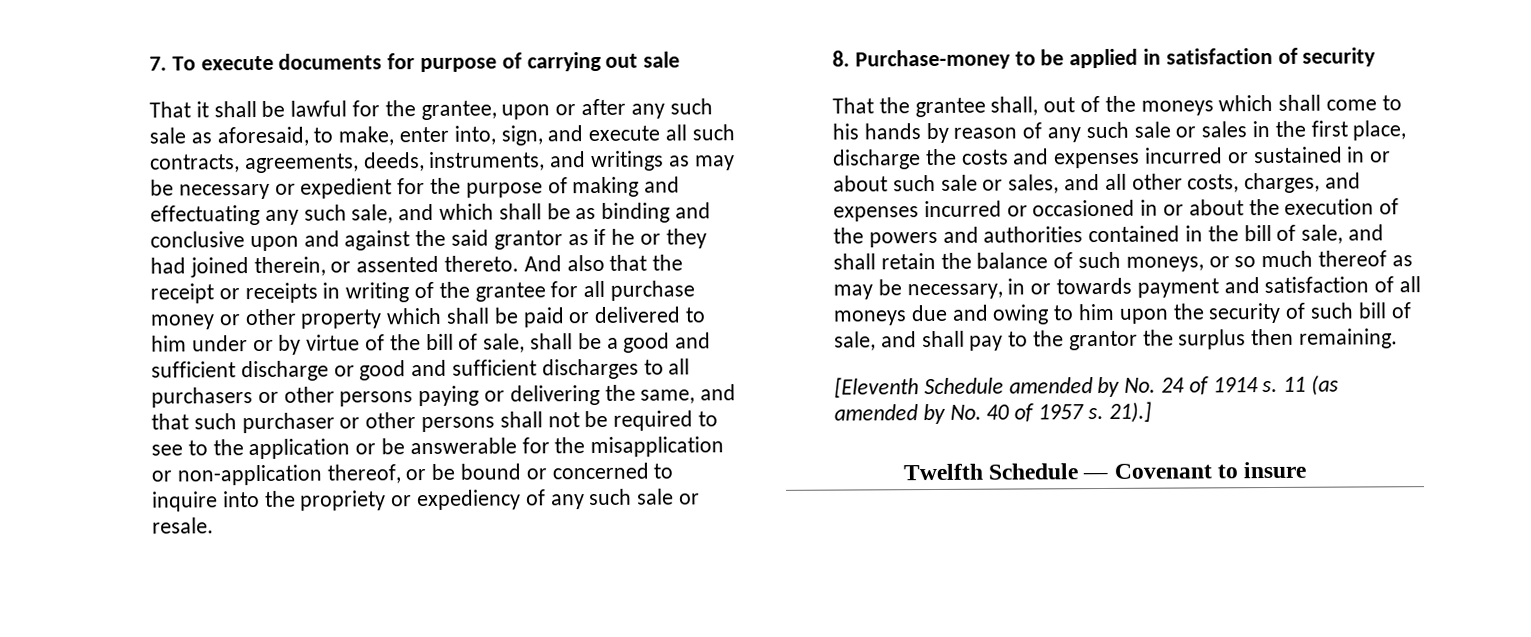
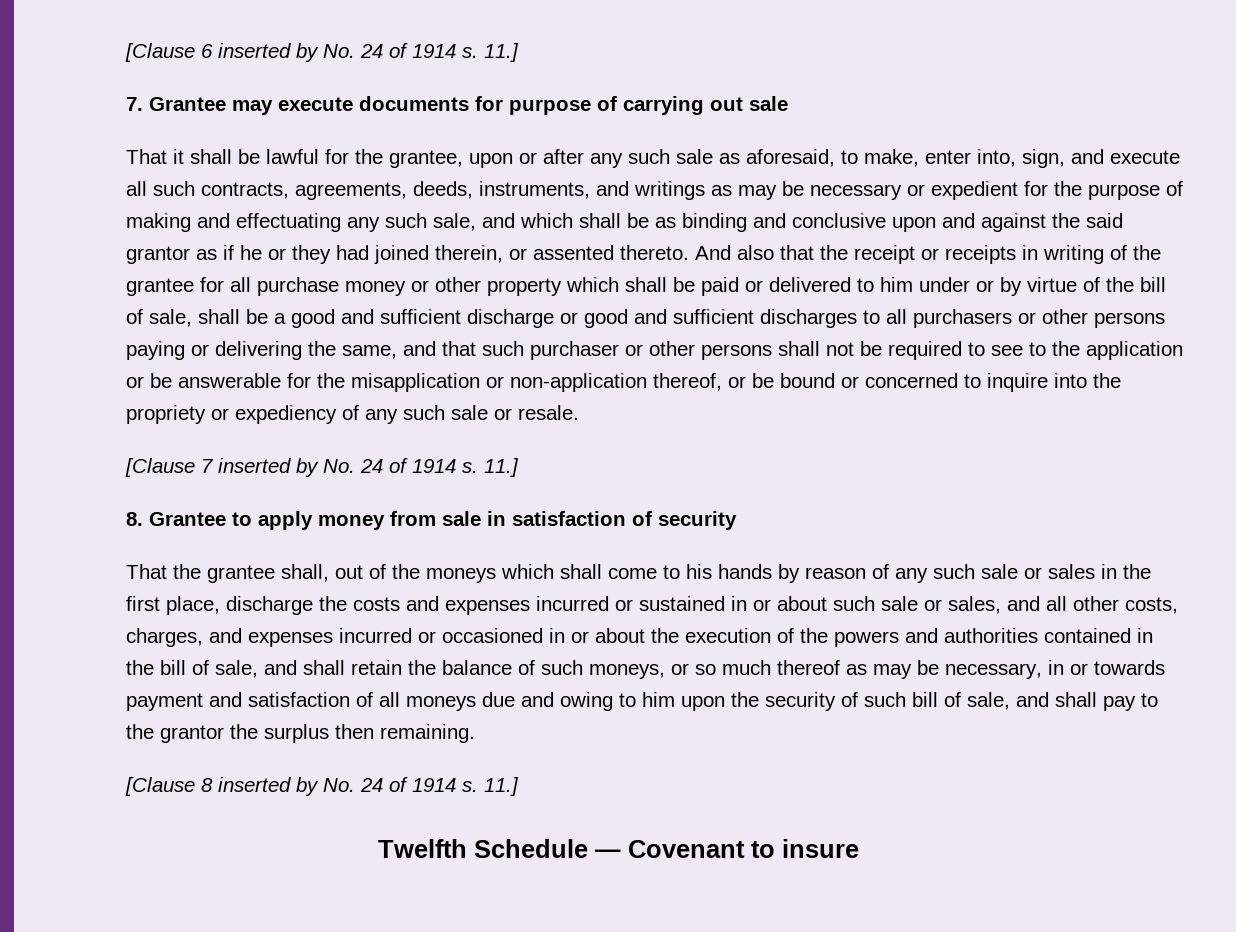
[148,56,196,71] 7. To -> [124,43,519,62] [125,97,273,115] [Clause 6 inserted by No. 24 of 1914 s. 11.] // 7. Grantee may
[831,48,1139,70] 8. Purchase-money to be applied -> [124,458,519,477] [125,511,481,530] [Clause 7 inserted by No. 24 of 1914 s. 11.] // 8. Grantee to apply money from sale
[833,374,1340,398] [833,401,1152,425] [Eleventh Schedule amended by No. 24 of 1914 s. 11 (as amended by No. 40 of 1957 s. 21).] -> [124,777,519,796] [Clause 8 inserted by No. 24 of 1914 s. 11.]

